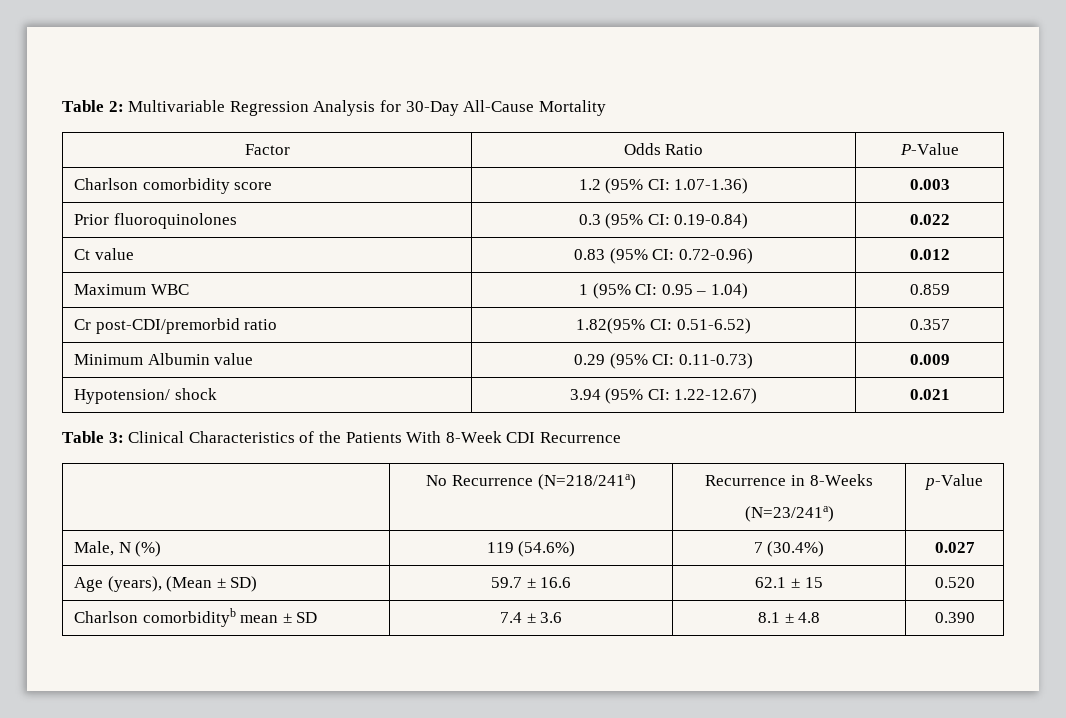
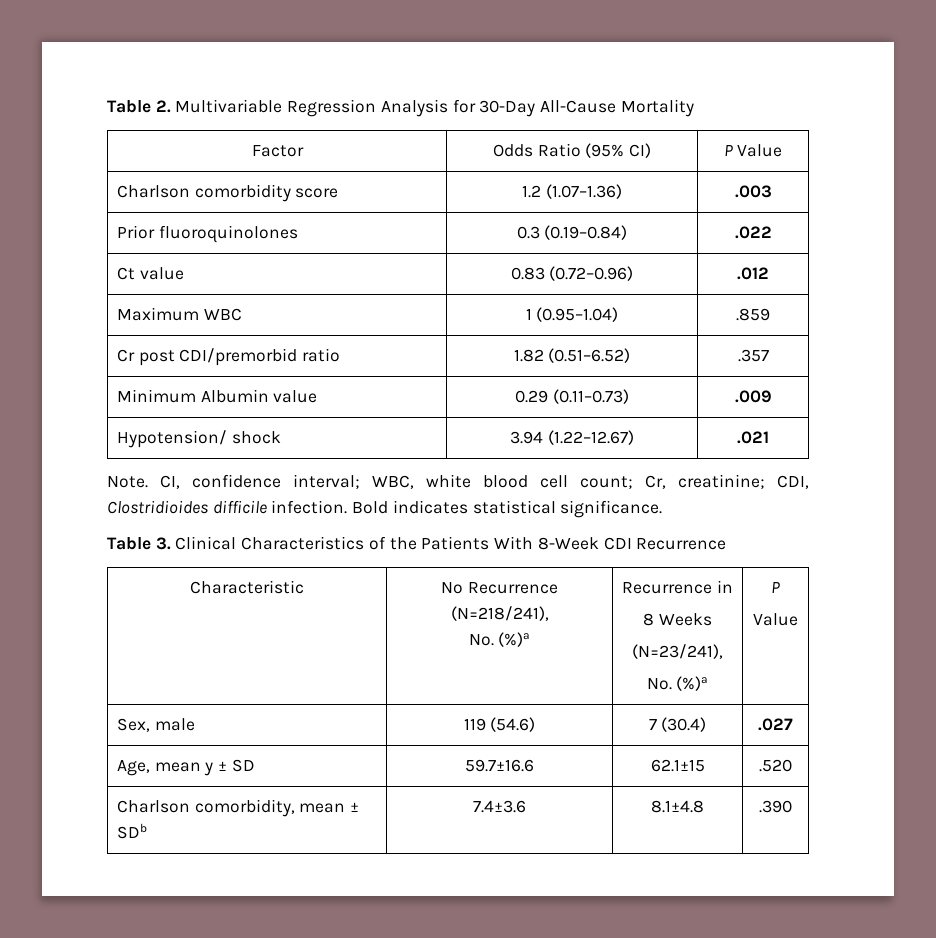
[62,100,124,112] Table 2: -> [107,100,171,113] Table 2.
[899,143,959,155] | P-Value -> [585,143,652,158] [723,144,783,157] (95% CI) | P Value
[605,178,749,194] [909,179,950,190] (95% CI: 1.07-1.36) | 0.003 -> [545,184,622,199] [734,185,772,198] (1.07–1.36) | .003
[605,213,749,229] [909,214,950,225] (95% CI: 0.19-0.84) | 0.022 -> [544,225,628,240] [734,226,772,239] (0.19–0.84) | .022
[609,248,753,264] [909,249,950,260] (95% CI: 0.72-0.96) | 0.012 -> [549,266,634,281] [737,267,769,280] (0.72–0.96) | .012
[592,283,748,299] [909,284,950,295] (95% CI: 0.95 – 1.04) | 0.859 -> [536,307,619,322] [736,308,770,321] (0.95–1.04) | .859
[95,318,240,334] post-CDI/premorbid -> [138,348,298,366] post CDI/premorbid
[576,318,751,334] [909,319,950,330] 1.82(95% CI: 0.51-6.52) | 0.357 -> [513,348,631,363] [737,349,769,362] 1.82 (0.51–6.52) | .357
[609,353,753,369] [909,354,950,365] (95% CI: 0.11-0.73) | 0.009 -> [552,389,629,404] [734,390,772,403] (0.11–0.73) | .009
[605,388,758,404] [909,389,950,400] [62,431,124,443] (95% CI: 1.22-12.67) | 0.021 // Table 3: -> [547,430,634,445] [737,431,769,444] [107,474,809,489] [107,500,663,518] [107,537,171,550] (1.22–12.67) | .021 // Note. CI, confidence interval; WBC, white blood cell count; Cr, creatinine; CDI, Clostridioides difficile infection. Bold indicates statistical significance. // Table 3.
(621, 437) none -> [190,580,304,594] Characteristic
[537,474,636,490] (N=218/241a) -> [450,606,549,621] [468,632,531,647] (N=218/241), // No. (%)a
[809,474,873,486] [744,506,834,522] [925,474,983,490] [73,541,162,557] 8-Weeks // (N=23/241a) | p-Value // Male, N (%) -> [643,613,712,626] [632,644,723,659] [646,676,709,691] [771,582,780,593] [753,613,798,626] [116,718,195,732] // 8 Weeks // (N=23/241), // No. (%)a | P // Value // Sex, male
[518,541,576,557] (54.6%) -> [490,717,536,732] (54.6)
[767,541,825,557] [934,542,975,553] [73,576,258,592] [490,577,572,588] [755,577,823,588] [934,577,975,588] [73,608,318,627] [499,612,563,623] [757,612,821,623] [934,612,975,623] (30.4%) | 0.027 // Age (years), (Mean ± SD) | 59.7 ± 16.6 | 62.1 ± 15 | 0.520 // Charlson comorbidityb mean ± SD | 7.4 ± 3.6 | 8.1 ± 4.8 | 0.390 -> [661,717,707,732] [758,718,793,731] [116,759,255,776] [465,759,534,772] [650,759,705,772] [759,759,792,772] [116,799,360,817] [116,823,147,839] [473,800,526,813] [651,800,704,813] [759,800,792,813] (30.4) | .027 // Age, mean y ± SD | 59.7±16.6 | 62.1±15 | .520 // Charlson comorbidity, mean ± SDb | 7.4±3.6 | 8.1±4.8 | .390

